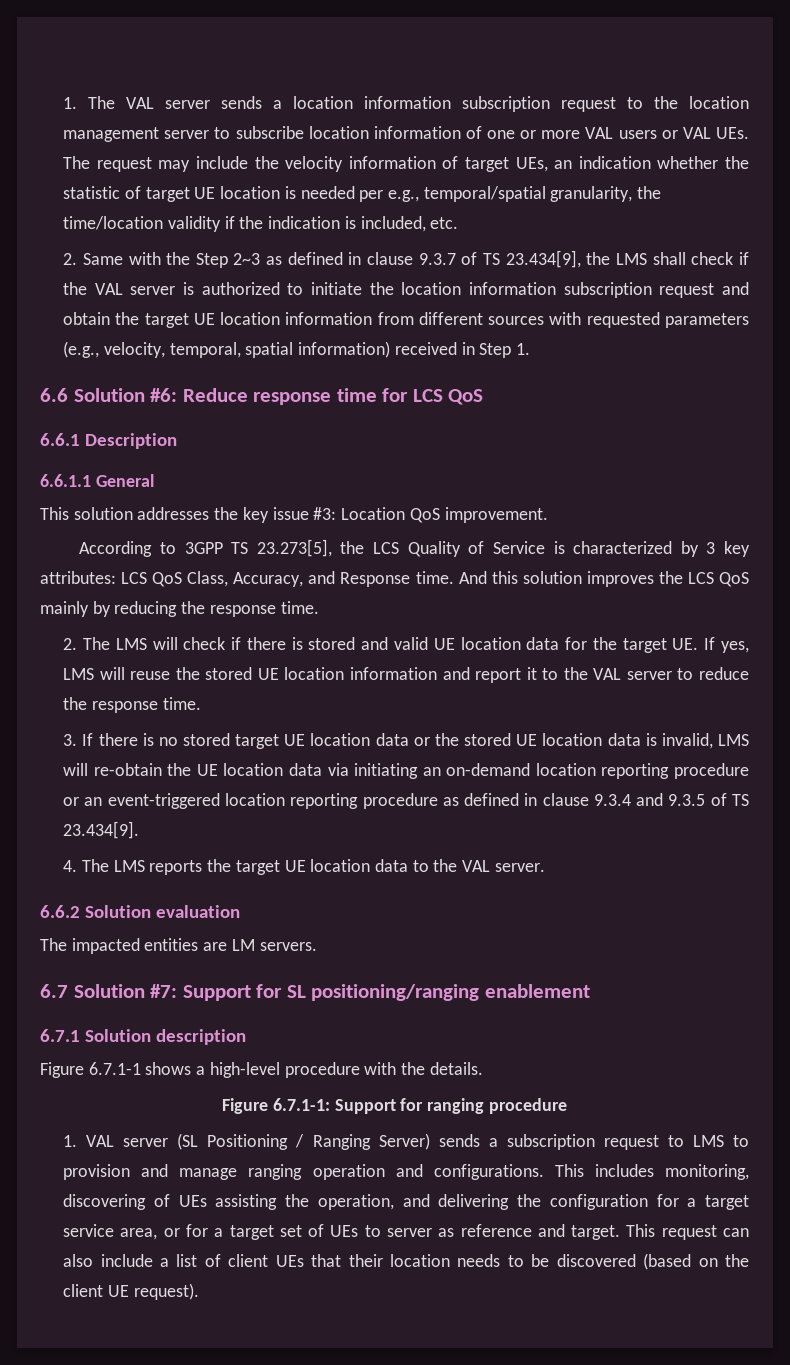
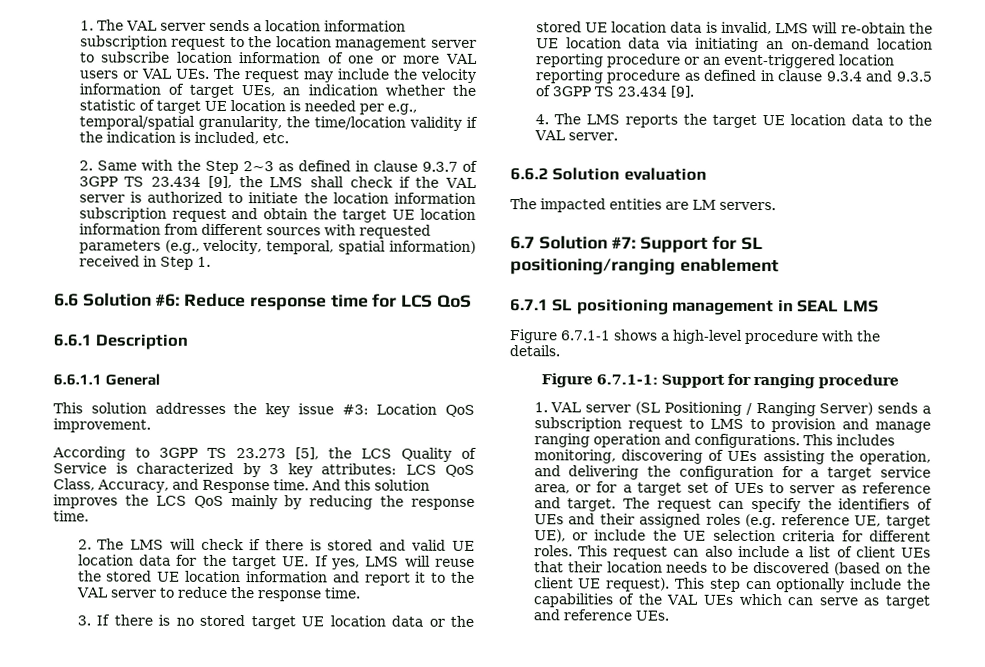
[483,250,581,268] TS 23.434[9], -> [78,175,232,188] 3GPP TS 23.434 [9],
[256,539,332,557] 23.273[5], -> [236,447,319,460] 23.273 [5],
[732,794,750,806] [63,821,140,839] TS 23.434[9]. -> [551,85,694,98] 3GPP TS 23.434 [9].
[85,1029,247,1045] Solution description -> [552,299,879,316] SL positioning management in SEAL LMS
(621, 1232) none -> [622,497,933,513] [533,513,931,529] [533,529,931,543] [533,545,573,557] The request can specify the identifiers of UEs and their assigned roles (e.g. reference UE, target UE), or include the UE selection criteria for different roles.
(199, 1291) none -> [675,577,931,593] [532,593,931,609] [532,609,669,621] This step can optionally include the capabilities of the VAL UEs which can serve as target and reference UEs.

